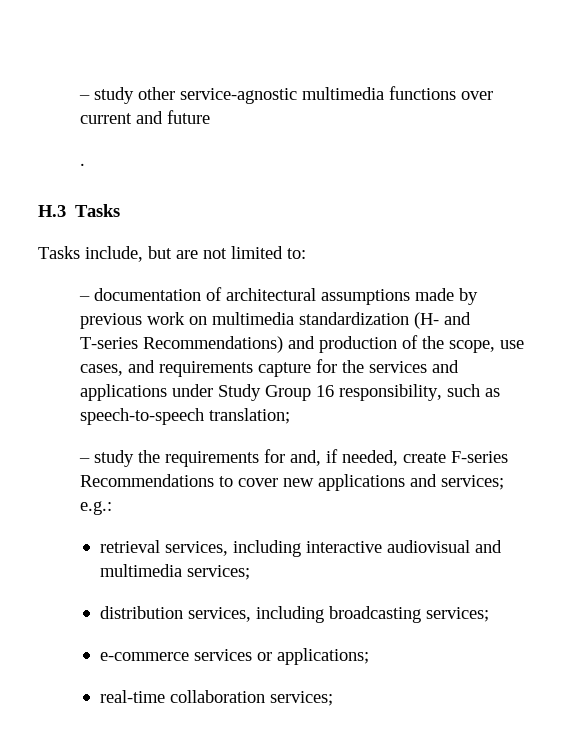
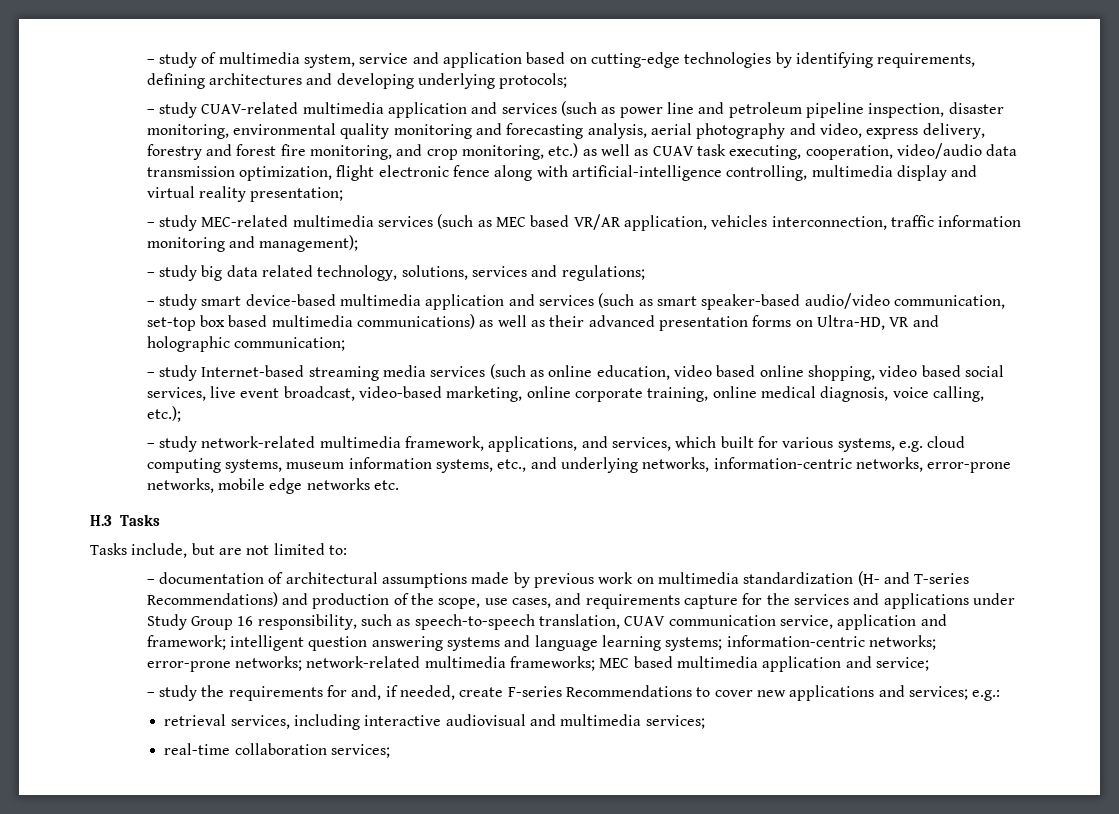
[78,86,493,104] [79,110,210,124] [79,163,85,166] – study other service-agnostic multimedia functions over current and future // . -> [146,52,976,68] [146,73,568,89] [146,101,1004,118] [146,123,985,139] [146,143,1018,160] [146,165,978,181] [146,186,344,202] [146,214,1022,231] [146,235,359,252] [146,265,645,281] [146,293,1005,310] [146,314,939,331] [146,336,346,352] [146,364,1004,381] [146,386,984,402] [146,406,181,422] [146,436,966,452] [146,457,1012,473] [146,478,399,494] – study of multimedia system, service and application based on cutting-edge technologies by identifying requirements, defining architectures and developing underlying protocols; // – study CUAV-related multimedia application and services (such as power line and petroleum pipeline inspection, disaster monitoring, environmental quality monitoring and forecasting analysis, aerial photography and video, express delivery, forestry and forest fire monitoring, and crop monitoring, etc.) as well as CUAV task executing, cooperation, video/audio data transmission optimization, flight electronic fence along with artificial-intelligence controlling, multimedia display and virtual reality presentation; // – study MEC-related multimedia services (such as MEC based VR/AR application, vehicles interconnection, traffic information monitoring and management); // – study big data related technology, solutions, services and regulations; // – study smart device-based multimedia application and services (such as smart speaker-based audio/video communication, set-top box based multimedia communications) as well as their advanced presentation forms on Ultra-HD, VR and holographic communication; // – study Internet-based streaming media services (such as online education, video based online shopping, video based social services, live event broadcast, video-based marketing, online corporate training, online medical diagnosis, voice calling, etc.); // – study network-related multimedia framework, applications, and services, which built for various systems, e.g. cloud computing systems, museum information systems, etc., and underlying networks, information-centric networks, error-prone networks, mobile edge networks etc.
[208,408,290,424] translation; -> [538,614,947,630] [146,635,936,651] [146,656,929,672] translation, CUAV communication service, application and framework; intelligent question answering systems and language learning systems; information-centric networks; error-prone networks; network-related multimedia frameworks; MEC based multimedia application and service;
[99,606,489,623] [99,648,369,665] // distribution services, including broadcasting services; // e-commerce services or applications; -> (705, 722) none

